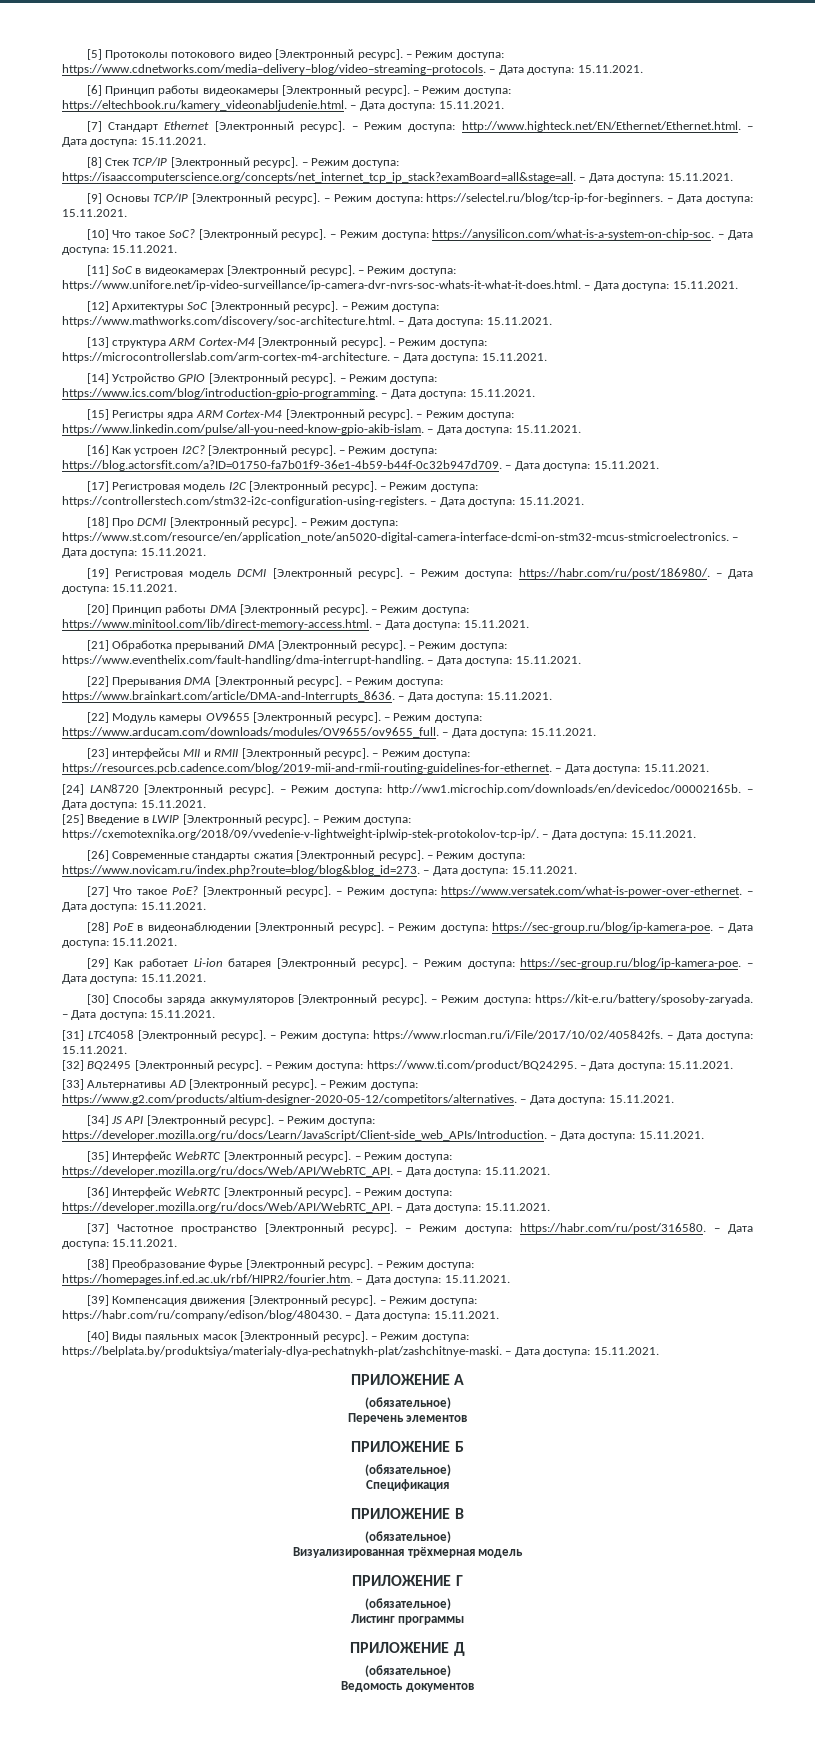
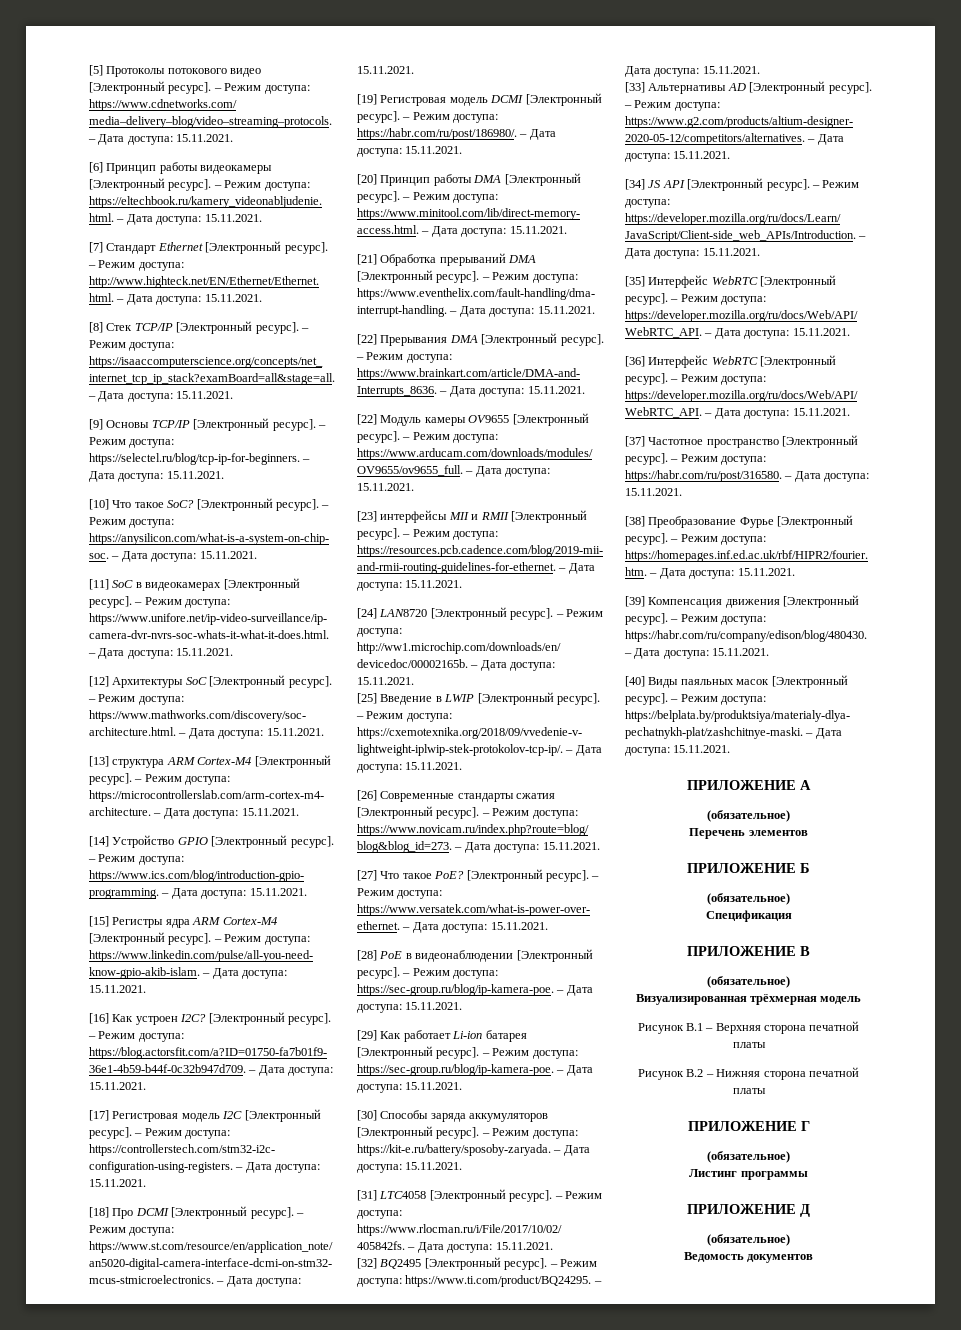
(523, 1553) none -> [637,1021,860,1034] [732,1042,766,1048] [638,1067,859,1080] [732,1088,766,1094] // Рисунок В.1 – Верхняя сторона печатной платы // Рисунок В.2 – Нижняя сторона печатной платы

